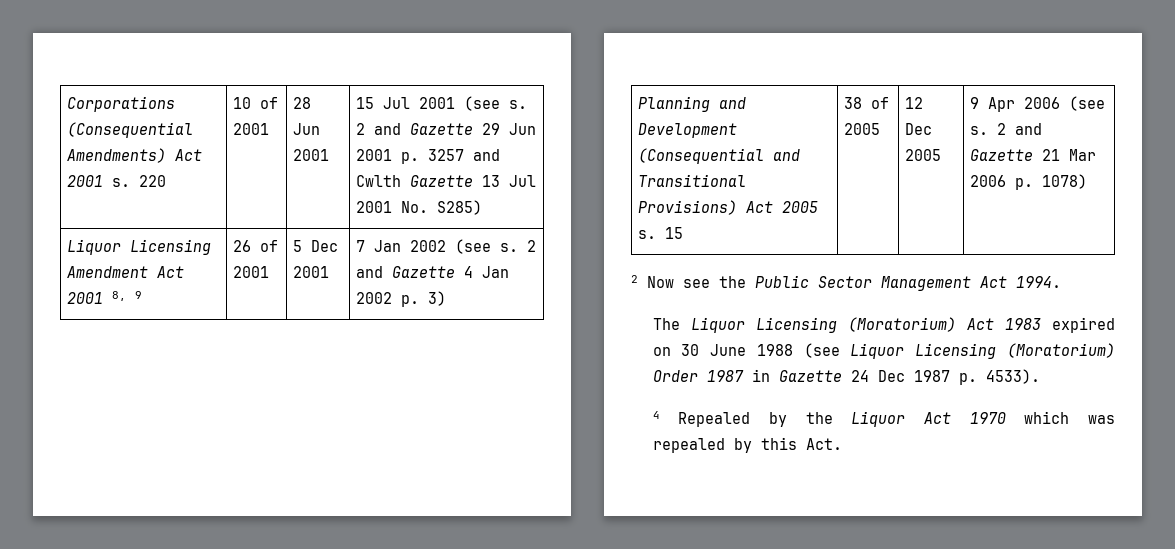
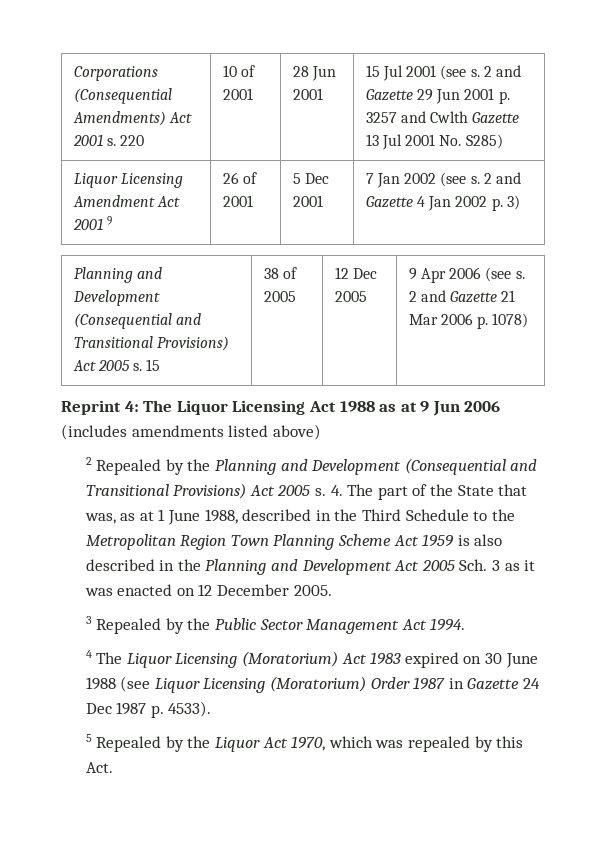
[111,291,126,301] 8, -> (103, 224) none
[631,275,710,288] 2 Now see -> [61,400,501,416] [61,424,321,440] [85,457,538,475] [85,483,528,500] [84,509,515,525] [85,534,503,550] [85,559,536,575] [84,584,332,596] [85,616,184,634] Reprint 4: The Liquor Licensing Act 1988 as at 9 Jun 2006 (includes amendments listed above) // 2 Repealed by the Planning and Development (Consequential and Transitional Provisions) Act 2005 s. 4. The part of the State that was, as at 1 June 1988, described in the Third Schedule to the Metropolitan Region Town Planning Scheme Act 1959 is also described in the Planning and Development Act 2005 Sch. 3 as it was enacted on 12 December 2005. // 3 Repealed by
(1061, 282) none -> [85,650,92,658] 4
[652,411,660,419] 4 -> [85,734,92,742] 5
[969,412,1006,424] 1970 -> [291,736,326,751] 1970,

